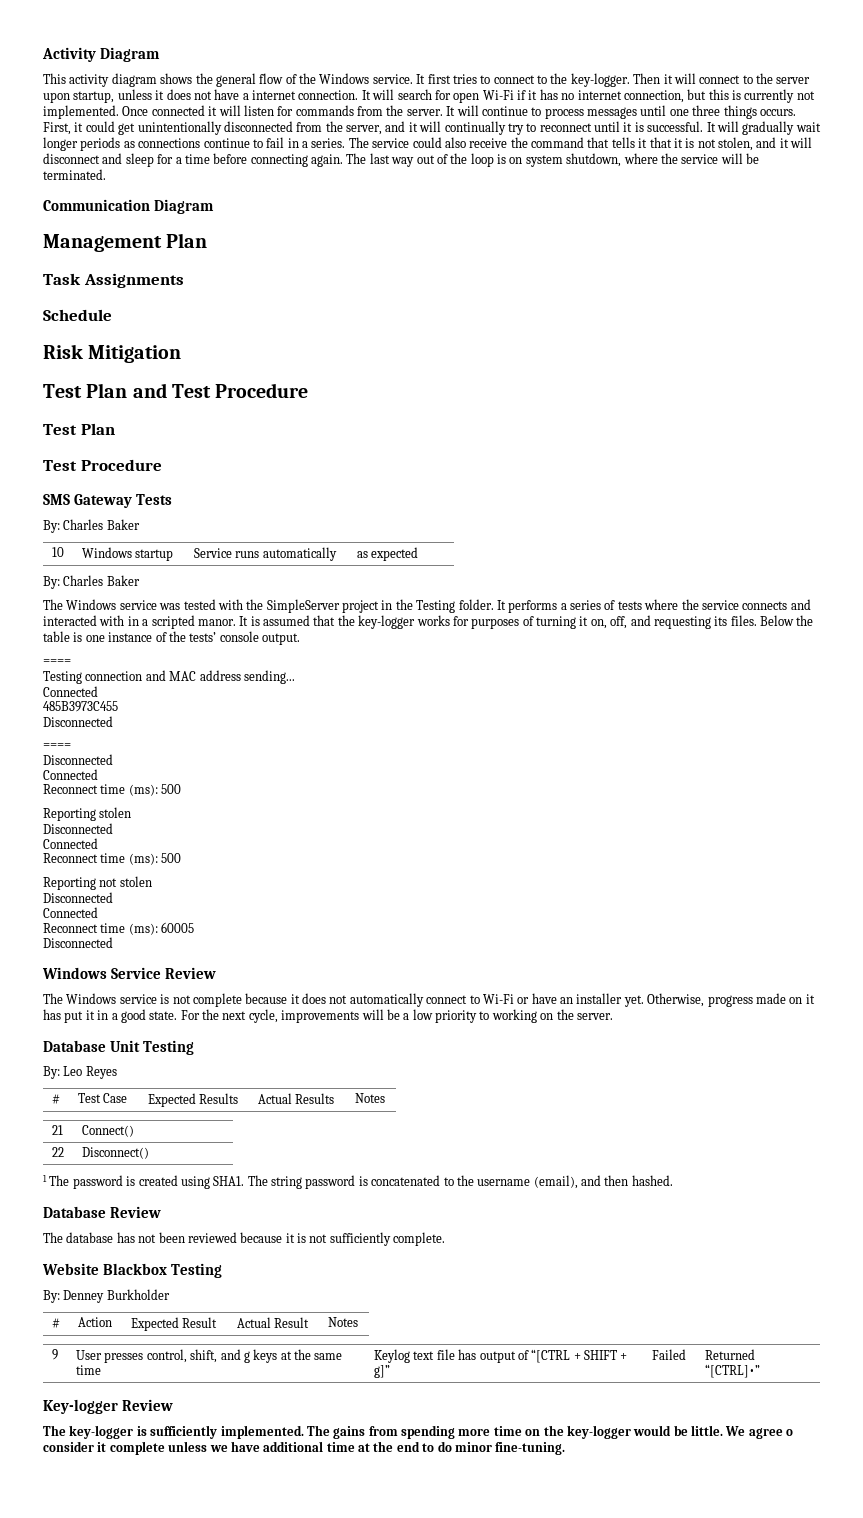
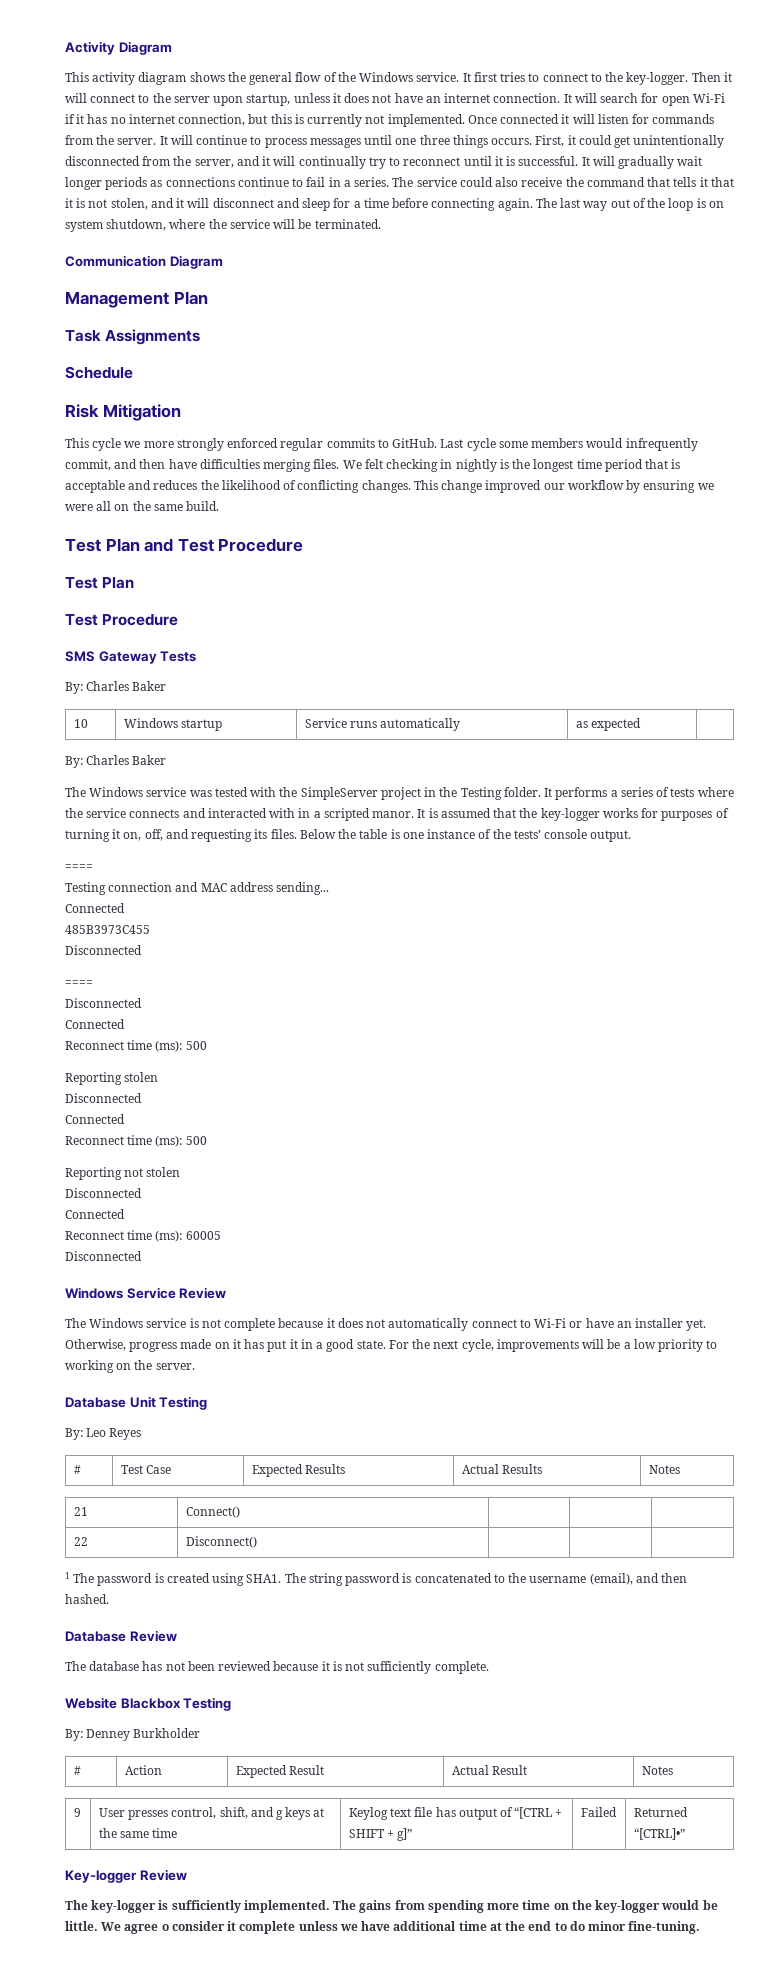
[242,93,249,100] a -> [425,96,441,103] an
(182, 354) none -> [65,438,698,451] [65,459,681,472] [65,480,714,493] [65,501,220,511] // This cycle we more strongly enforced regular commits to GitHub. Last cycle some members would infrequently commit, and then have difficulties merging files. We felt checking in nightly is the longest time period that is acceptable and reduces the likelihood of conflicting changes. This change improved our workflow by ensuring we were all on the same build.

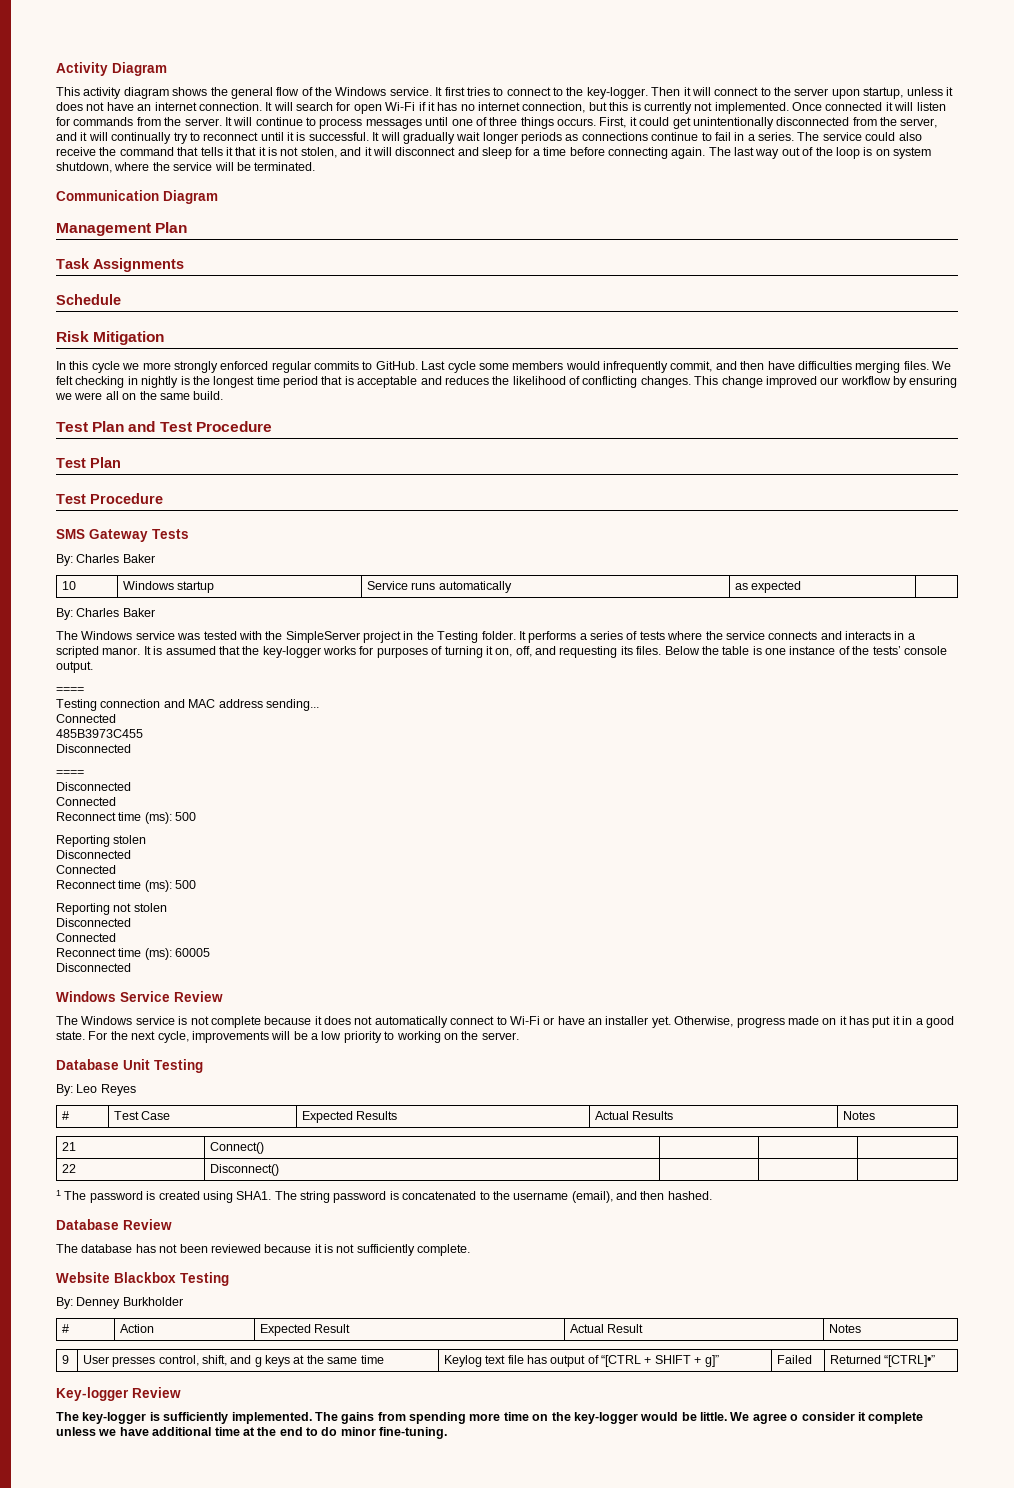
(417, 141) none -> [475,117,487,126] of
[65,438,89,448] This -> [56,361,89,370] In this
[207,808,296,818] interacted with -> [845,631,891,640] interacts

